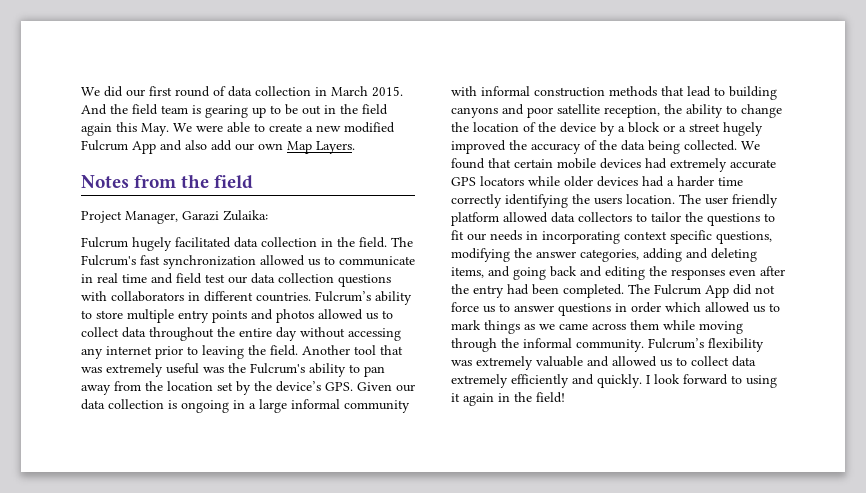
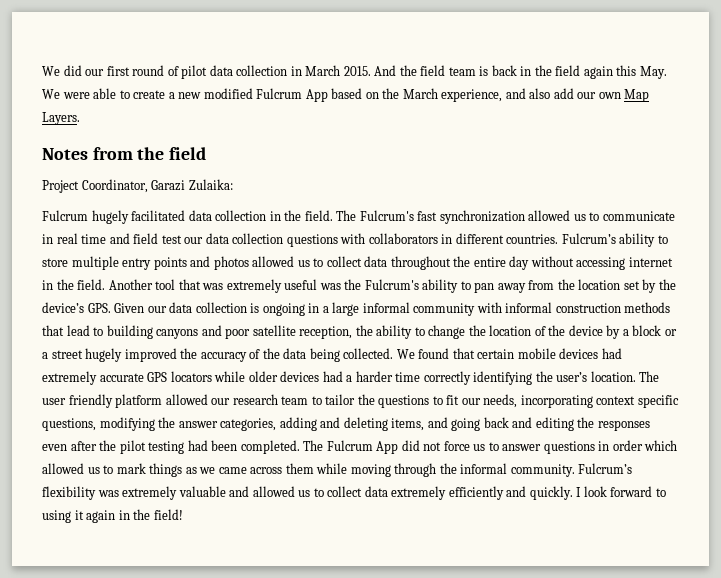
(226, 91) none -> [181,65,208,79] pilot
[205,104,321,118] gearing up to be out -> [491,65,517,76] back
(156, 147) none -> [331,88,503,102] based on the March experience,
[125,211,178,224] Manager, -> [81,179,148,193] Coordinator,
[81,345,244,359] any internet prior to leaving -> [628,257,673,267] [42,280,53,290] internet in
[594,197,622,205] users -> [556,372,588,382] user’s
[551,212,632,223] data collectors -> [211,394,309,405] our research team
[490,230,538,241] needs in -> [483,394,518,408] needs,
[473,285,504,298] entry -> [119,440,185,454] pilot testing

